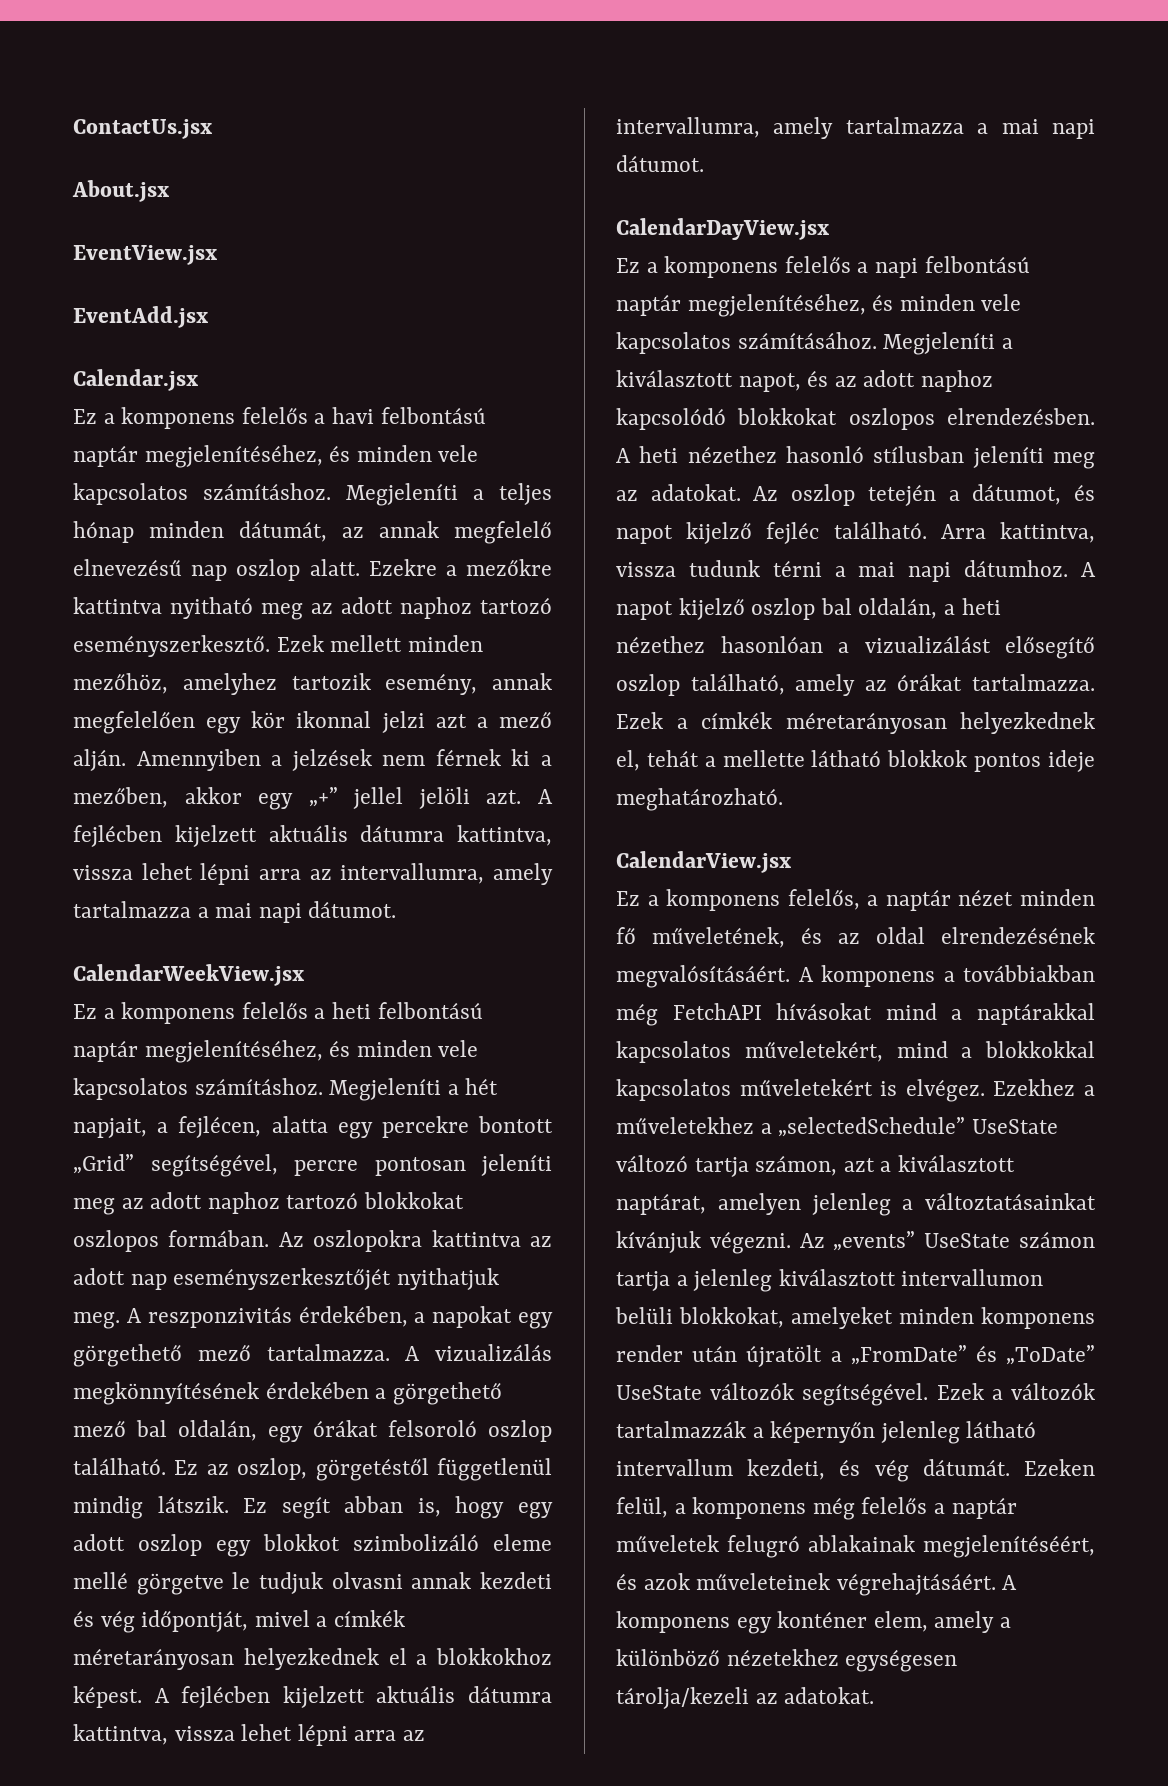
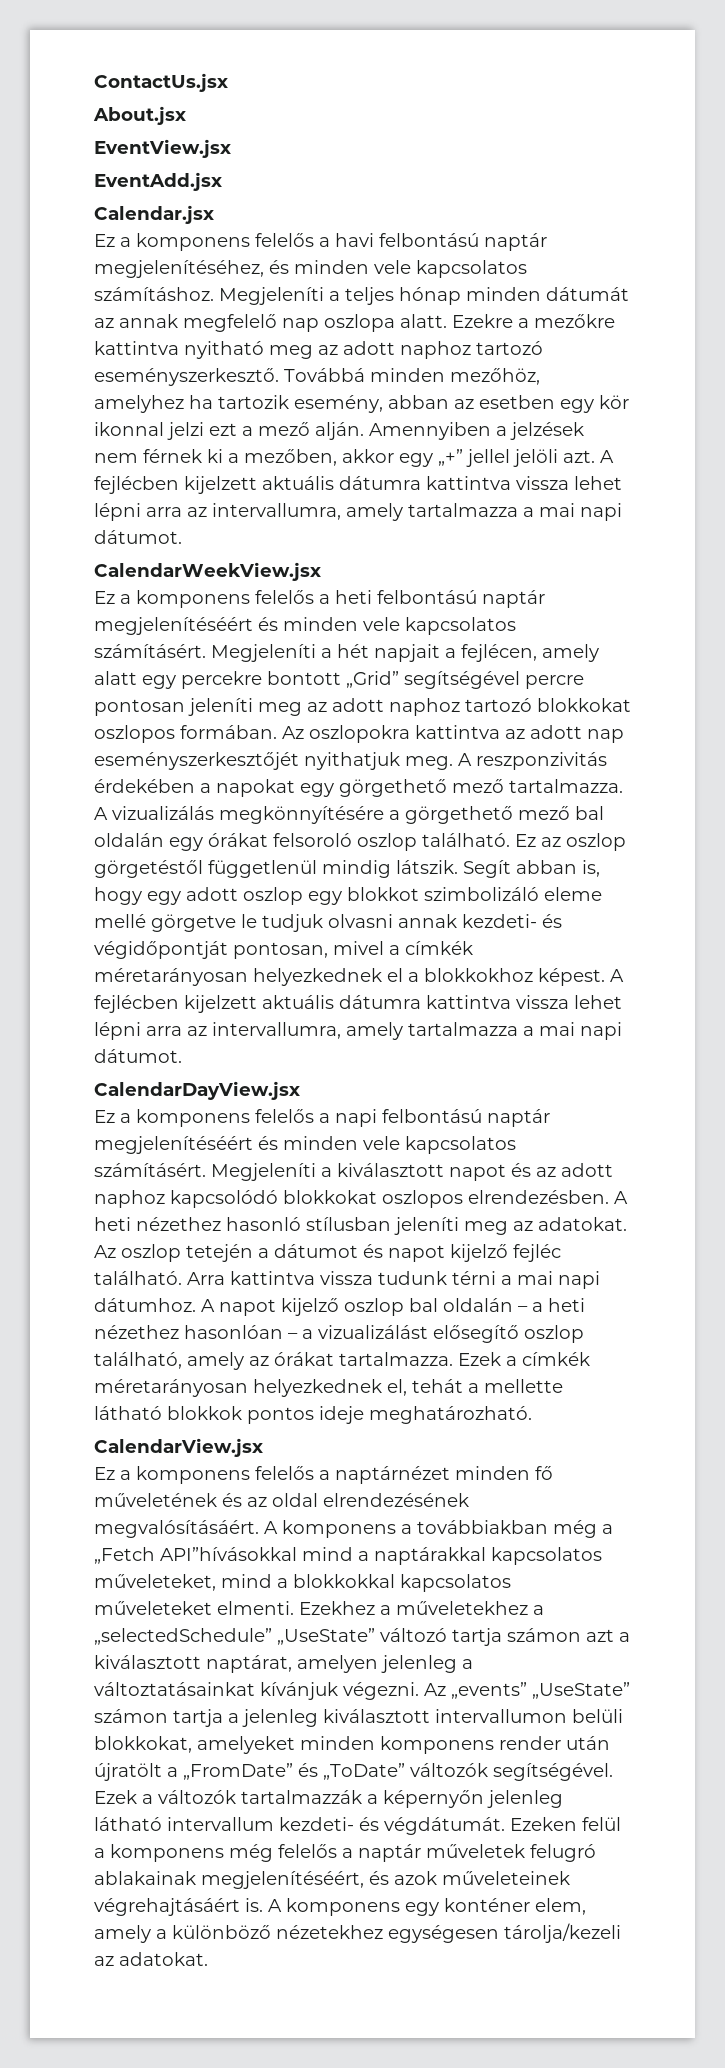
[239,521,327,542] dátumát, -> [546,287,629,301] dátumát
[73,559,301,581] elnevezésű nap oszlop -> [282,314,395,332] nap oszlopa
[276,635,403,652] Ezek mellett -> [284,368,365,382] Továbbá
(277, 684) none -> [189,395,213,409] ha
[492,673,552,690] [73,711,195,734] annak megfelelően -> [388,395,555,409] abban az esetben
[435,714,467,728] azt -> [209,423,237,436] ezt
[457,825,552,846] kattintva, -> [426,476,511,490] kattintva
[144,1040,479,1063] [73,1078,323,1100] megjelenítéséhez, és minden vele kapcsolatos számításhoz. -> [94,617,516,635] [94,644,206,658] megjelenítéséért és minden vele kapcsolatos számításért.
[73,1118,147,1138] napjait, -> [374,644,440,662] napjait
[271,1116,328,1133] alatta -> [542,644,599,662] [94,671,137,685] amely alatt
[150,1154,278,1177] segítségével, -> [404,671,520,689] segítségével
[298,1306,408,1327] érdekében, -> [94,779,195,793] érdekében
[73,1382,369,1405] megkönnyítésének érdekében -> [219,806,384,824] megkönnyítésére
[178,1420,257,1441] oldalán, -> [94,833,164,847] oldalán
[237,1458,308,1480] oszlop, -> [566,833,626,851] oszlop
[243,1496,331,1519] Ez segít -> [463,860,511,878] Segít
[480,1572,552,1589] [73,1610,249,1633] kezdeti és vég időpontját, -> [462,914,562,928] [94,941,328,959] kezdeti- és végidőpontját pontosan,
[73,1724,168,1745] kattintva, -> [426,995,511,1009] kattintva
[687,294,1022,317] [616,332,877,354] megjelenítéséhez, és minden vele kapcsolatos számításához. -> [94,1136,516,1154] [94,1163,206,1177] megjelenítéséért és minden vele kapcsolatos számításért.
[738,373,801,392] napot, -> [449,1164,506,1181] napot
[972,484,1062,505] dátumot, -> [274,1244,358,1258] dátumot
[1000,522,1095,543] kattintva, -> [230,1271,315,1285] kattintva
[858,598,938,619] oldalán, -> [443,1298,528,1312] oldalán –
(823, 644) none -> [288,1333,298,1339] –
[787,889,1014,911] felelős, a naptár nézet -> [255,1466,450,1484] felelős a naptárnézet
[652,927,785,948] műveletének, -> [94,1493,217,1507] műveletének
[672,1003,873,1020] FetchAPI hívásokat -> [602,1524,613,1534] [94,1547,297,1564] a „Fetch API”hívásokkal
[744,1041,883,1062] műveletekért, -> [94,1574,216,1591] műveleteket,
[739,1079,985,1102] műveletekért is elvégez. -> [94,1601,294,1615] műveleteket elmenti.
[971,1119,1058,1134] UseState -> [277,1628,375,1645] „UseState”
[755,1155,838,1176] számon, -> [507,1628,581,1642] számon
[924,1233,1011,1248] UseState -> [532,1682,630,1699] „UseState”
[616,1385,702,1400] UseState -> (405, 1771) none
[747,1459,1095,1482] [616,1497,668,1518] kezdeti, és vég dátumát. Ezeken felül, -> [279,1817,621,1835] kezdeti- és végdátumát. Ezeken felül
[836,1573,996,1596] végrehajtásáért. -> [94,1898,263,1916] végrehajtásáért is.

